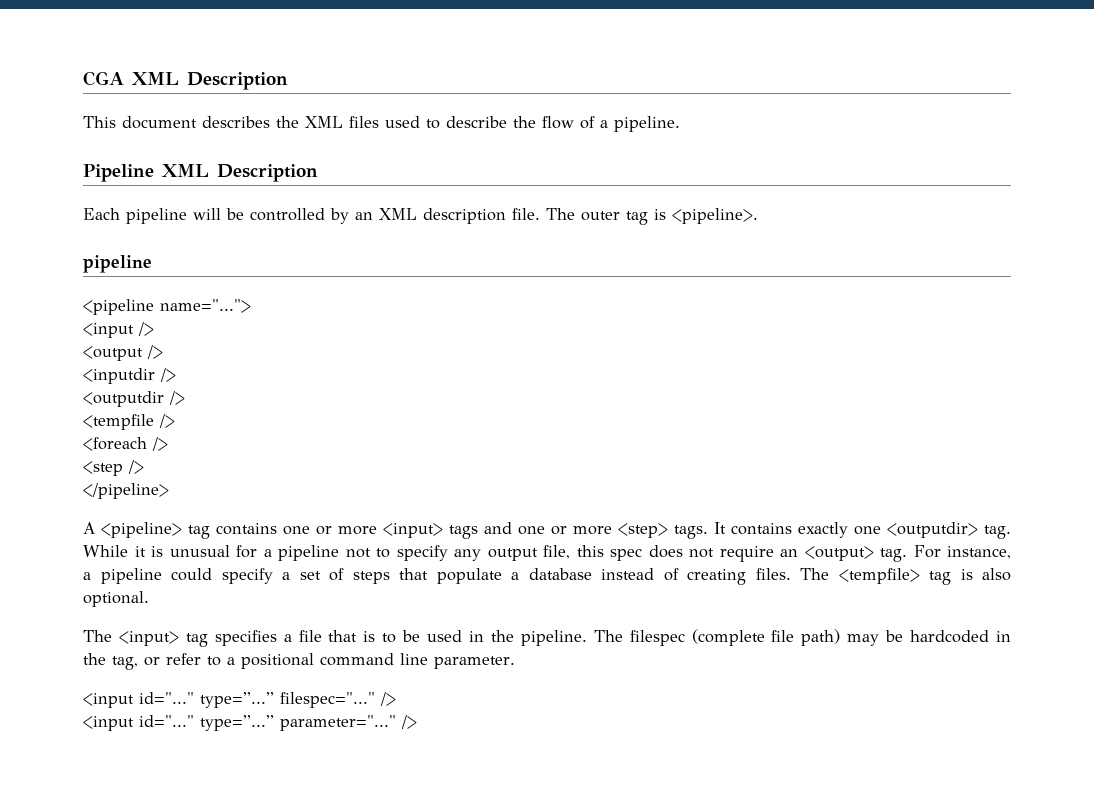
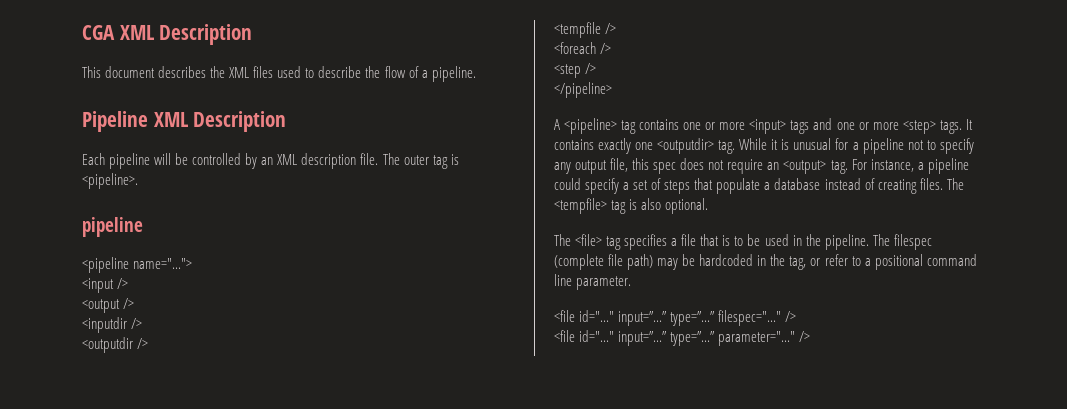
[118,631,179,646] <input> -> [575,234,603,246] <file>
[83,692,194,708] <input id="..." -> [554,310,668,326] <file id="..." input=”...”
[83,715,194,731] <input id="..." -> [554,330,668,346] <file id="..." input=”...”

